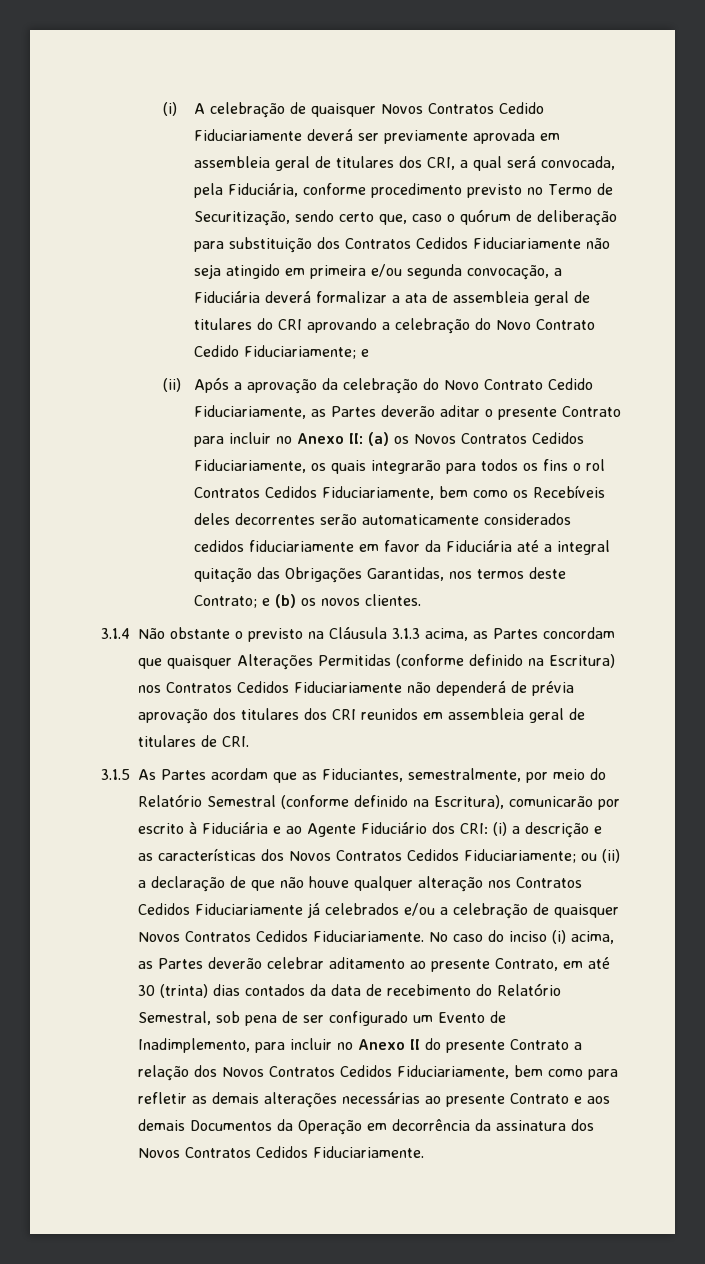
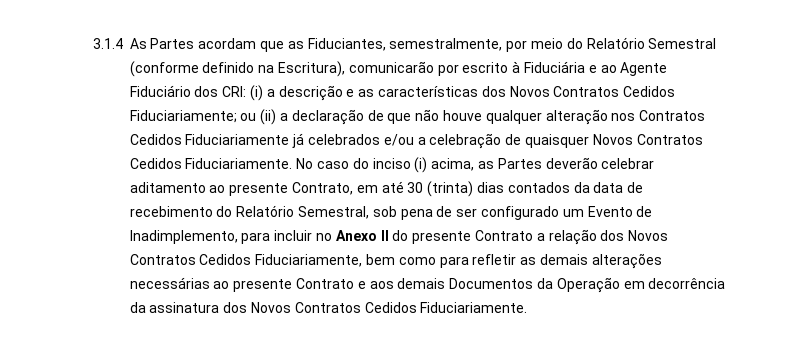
[162,102,544,118] [193,129,560,144] [193,156,615,171] [193,183,613,198] [193,209,617,226] [193,237,610,253] [193,264,562,280] [193,291,590,306] [193,318,595,334] [193,345,369,359] [162,377,593,394] [193,405,621,420] [193,432,584,447] [193,459,605,474] [193,485,605,500] [193,513,571,525] [193,540,610,555] [193,567,566,583] [193,594,421,608] [100,627,615,642] [137,654,615,670] [137,681,574,696] [137,708,585,724] [137,735,249,747] [100,769,130,780] (i) A celebração de quaisquer Novos Contratos Cedido Fiduciariamente deverá ser previamente aprovada em assembleia geral de titulares dos CRI, a qual será convocada, pela Fiduciária, conforme procedimento previsto no Termo de Securitização, sendo certo que, caso o quórum de deliberação para substituição dos Contratos Cedidos Fiduciariamente não seja atingido em primeira e/ou segunda convocação, a Fiduciária deverá formalizar a ata de assembleia geral de titulares do CRI aprovando a celebração do Novo Contrato Cedido Fiduciariamente; e // (ii) Após a aprovação da celebração do Novo Contrato Cedido Fiduciariamente, as Partes deverão aditar o presente Contrato para incluir no Anexo II: (a) os Novos Contratos Cedidos Fiduciariamente, os quais integrarão para todos os fins o rol Contratos Cedidos Fiduciariamente, bem como os Recebíveis deles decorrentes serão automaticamente considerados cedidos fiduciariamente em favor da Fiduciária até a integral quitação das Obrigações Garantidas, nos termos deste Contrato; e (b) os novos clientes. // 3.1.4 Não obstante o previsto na Cláusula 3.1.3 acima, as Partes concordam que quaisquer Alterações Permitidas (conforme definido na Escritura) nos Contratos Cedidos Fiduciariamente não dependerá de prévia aprovação dos titulares dos CRI reunidos em assembleia geral de titulares de CRI. // 3.1.5 -> [92,38,123,49] 3.1.4

